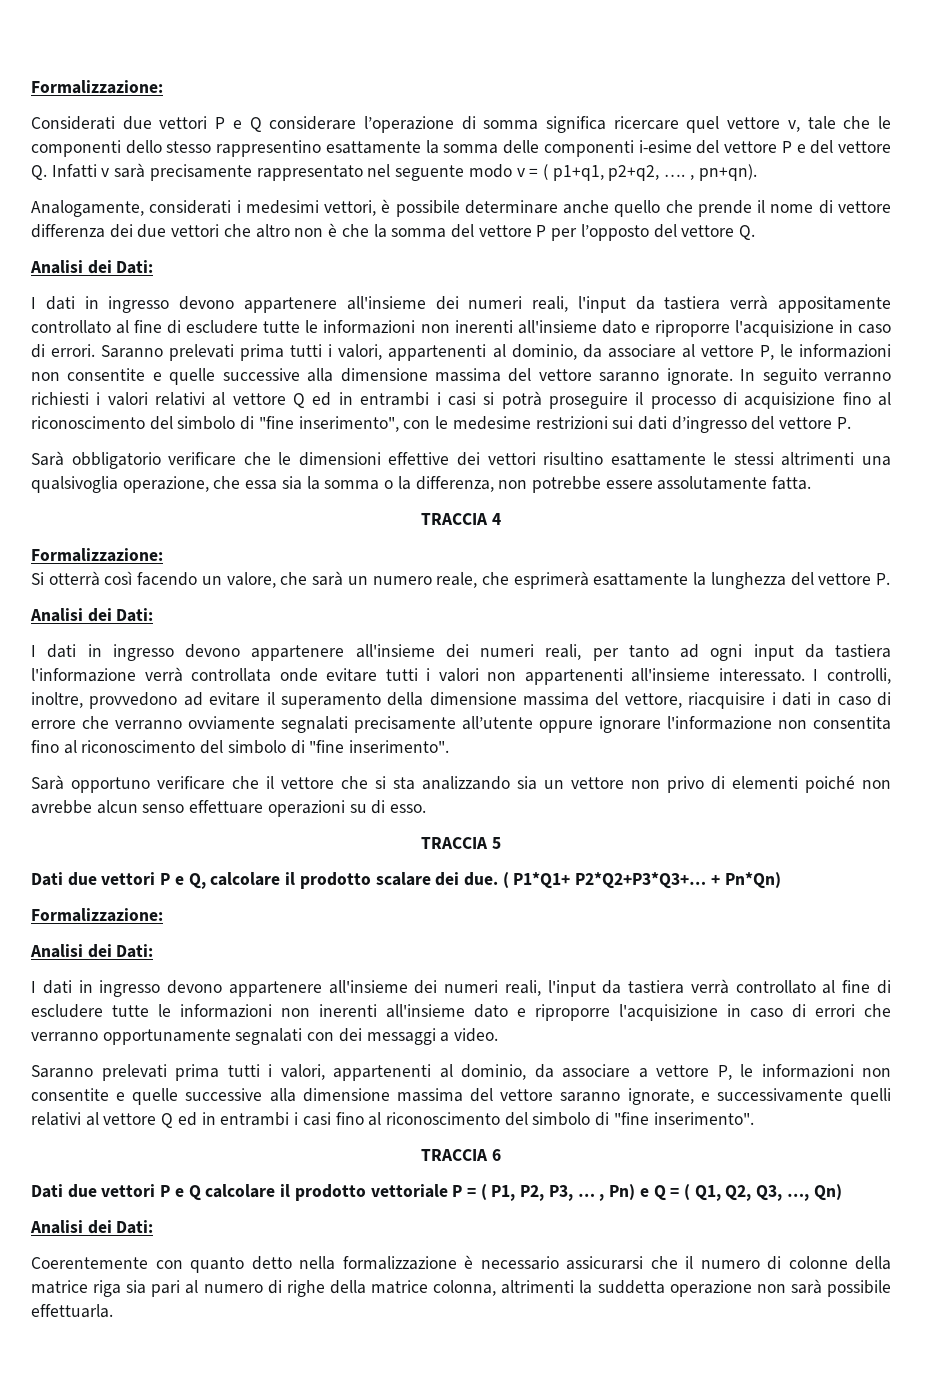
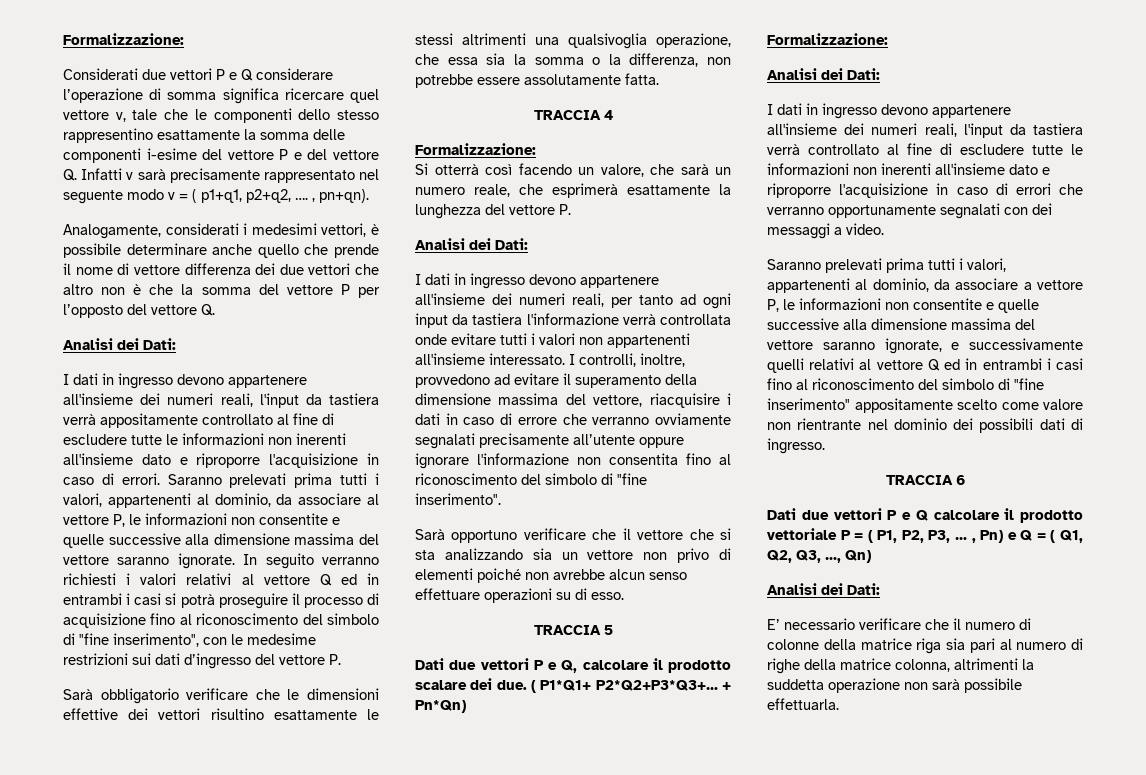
[653,1112,754,1125] inserimento". -> [767,398,1083,413] [767,418,1083,433] [767,438,825,454] inserimento" appositamente scelto come valore non rientrante nel dominio dei possibili dati di ingresso.
[31,1255,643,1273] Coerentemente con quanto detto nella formalizzazione è necessario assicurarsi -> [767,618,921,630] E’ necessario verificare

